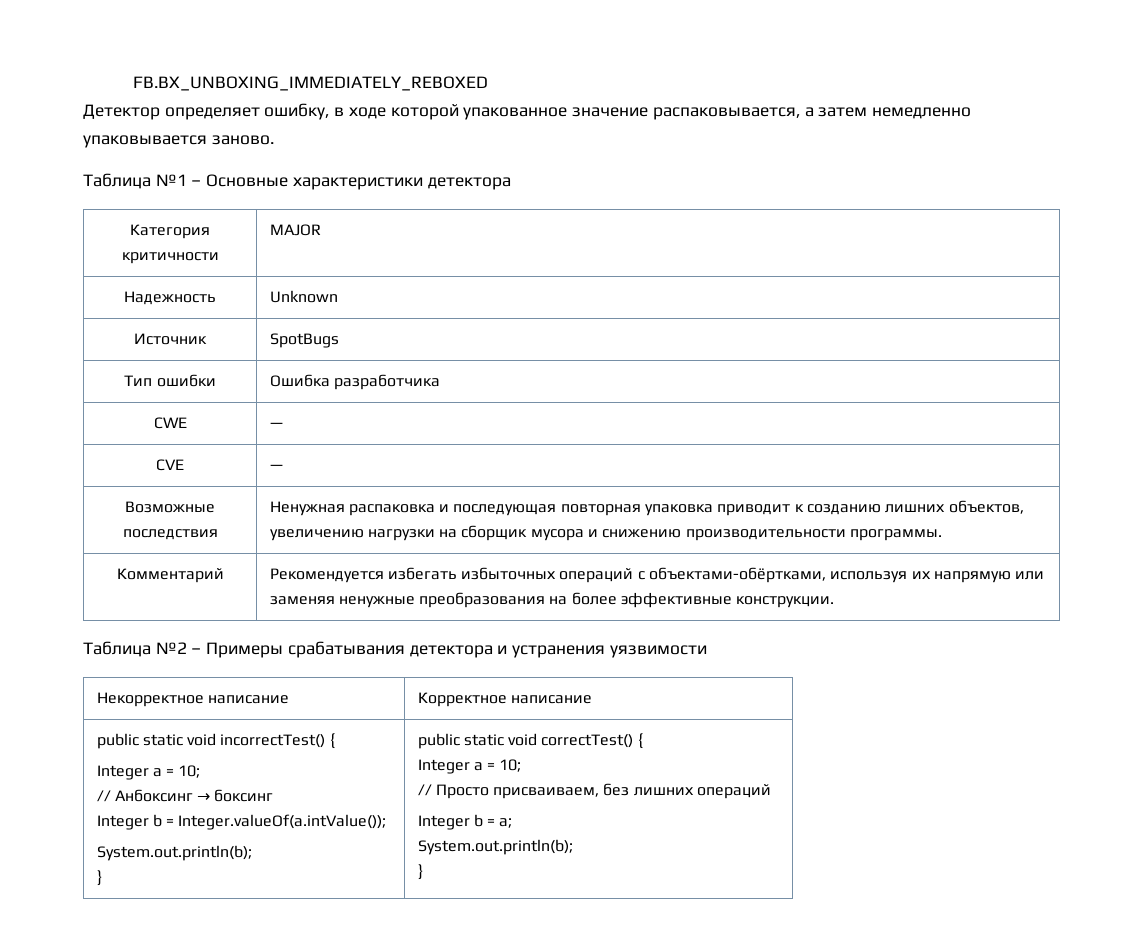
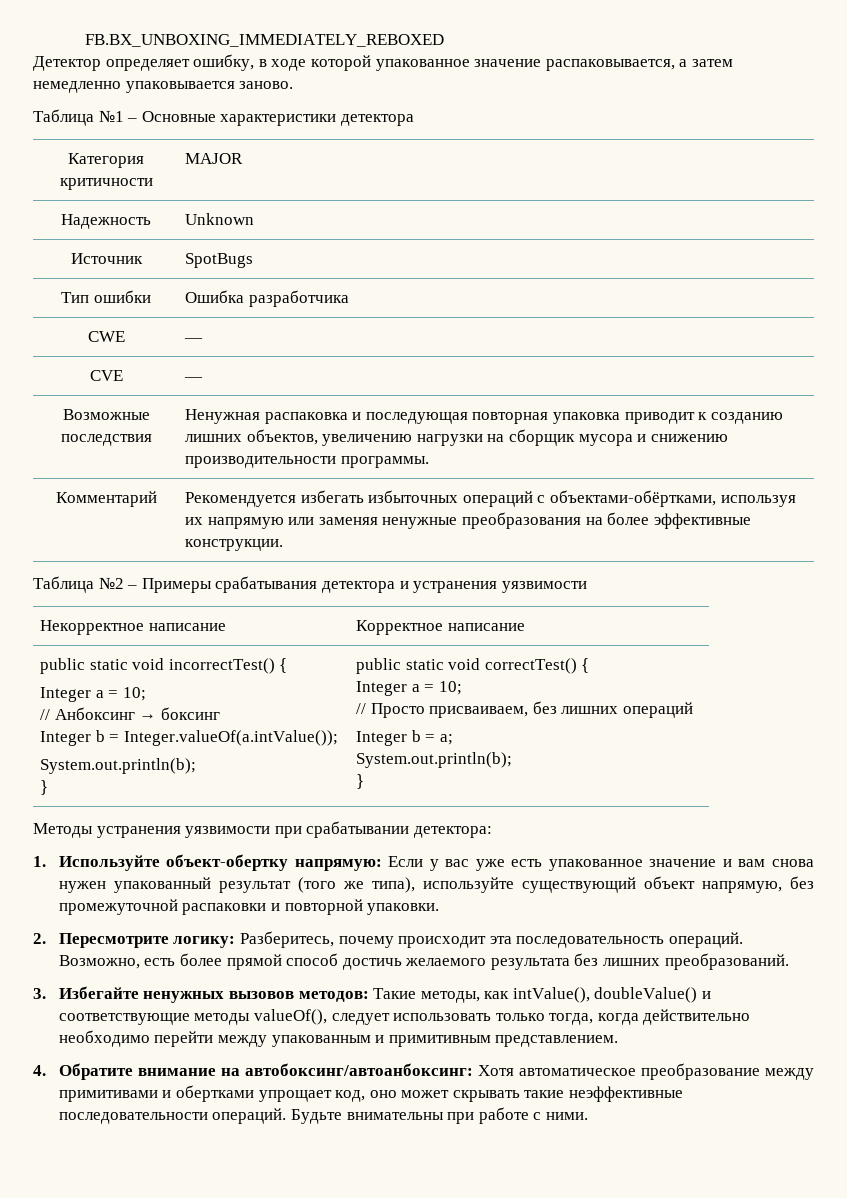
(423, 872) none -> [33,821,492,838] [33,854,814,871] [58,876,814,893] [58,899,440,915] [33,931,743,948] [58,953,789,970] [33,986,712,1003] [58,1009,751,1025] [58,1030,619,1047] [33,1063,814,1080] [58,1085,684,1102] [58,1107,588,1124] // Методы устранения уязвимости при срабатывании детектора: // 1. Используйте объект-обертку напрямую: Если у вас уже есть упакованное значение и вам снова нужен упакованный результат (того же типа), используйте существующий объект напрямую, без промежуточной распаковки и повторной упаковки. // 2. Пересмотрите логику: Разберитесь, почему происходит эта последовательность операций. Возможно, есть более прямой способ достичь желаемого результата без лишних преобразований. // 3. Избегайте ненужных вызовов методов: Такие методы, как intValue(), doubleValue() и соответствующие методы valueOf(), следует использовать только тогда, когда действительно необходимо перейти между упакованным и примитивным представлением. // 4. Обратите внимание на автобоксинг/автоанбоксинг: Хотя автоматическое преобразование между примитивами и обертками упрощает код, оно может скрывать такие неэффективные последовательности операций. Будьте внимательны при работе с ними.

